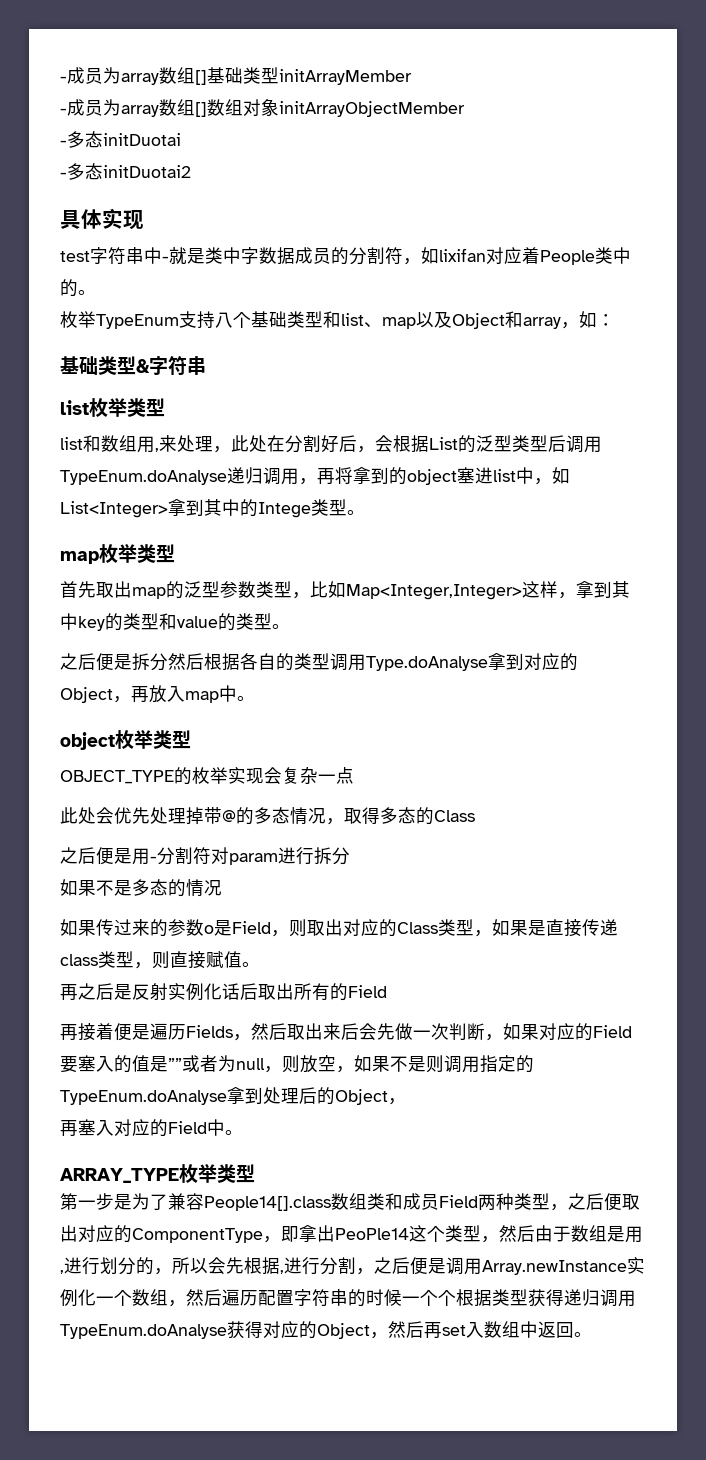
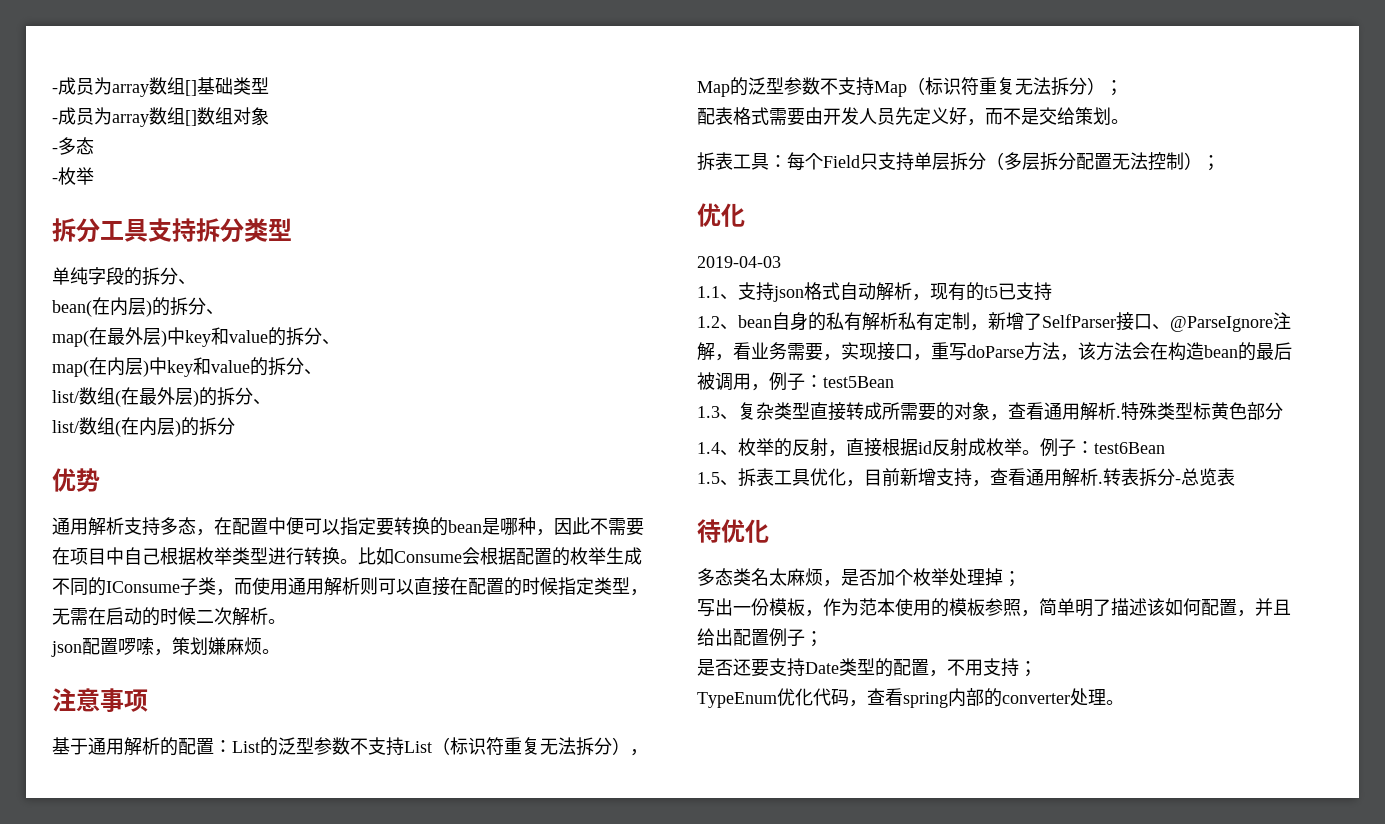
[279,69,412,85] initArrayMember -> (269, 85) none
[279,101,465,117] [60,131,181,148] [60,163,191,180] [60,208,144,230] [60,247,631,265] [60,279,96,297] [60,311,615,329] [60,356,206,375] [60,398,165,417] [60,435,602,453] [60,467,570,485] [60,499,365,518] [60,544,175,564] [60,581,630,600] [60,613,290,631] [60,653,578,671] [60,685,255,703] [60,730,191,750] [60,767,354,785] [60,807,475,825] [60,847,350,865] [60,879,222,897] [60,919,618,937] [60,951,260,969] [60,983,387,1001] [60,1023,632,1041] [60,1055,534,1073] [60,1087,406,1105] [60,1119,243,1137] [60,1164,255,1183] [60,1193,640,1211] [60,1225,643,1243] [60,1257,645,1275] [60,1289,636,1307] [60,1321,574,1339] initArrayObjectMember // -多态initDuotai // -多态initDuotai2 // 具体实现 // test字符串中-就是类中字数据成员的分割符，如lixifan对应着People类中的。 // 枚举TypeEnum支持八个基础类型和list、map以及Object和array，如： // 基础类型&字符串 // list枚举类型 // list和数组用,来处理，此处在分割好后，会根据List的泛型类型后调用TypeEnum.doAnalyse递归调用，再将拿到的object塞进list中，如List<Integer>拿到其中的Intege类型。 // map枚举类型 // 首先取出map的泛型参数类型，比如Map<Integer,Integer>这样，拿到其中key的类型和value的类型。 // 之后便是拆分然后根据各自的类型调用Type.doAnalyse拿到对应的Object，再放入map中。 // object枚举类型 // OBJECT_TYPE的枚举实现会复杂一点 // 此处会优先处理掉带@的多态情况，取得多态的Class // 之后便是用-分割符对param进行拆分 // 如果不是多态的情况 // 如果传过来的参数o是Field，则取出对应的Class类型，如果是直接传递class类型，则直接赋值。 // 再之后是反射实例化话后取出所有的Field // 再接着便是遍历Fields，然后取出来后会先做一次判断，如果对应的Field要塞入的值是””或者为null，则放空，如果不是则调用指定的TypeEnum.doAnalyse拿到处理后的Object， // 再塞入对应的Field中。 // ARRAY_TYPE枚举类型 // 第一步是为了兼容People14[].class数组类和成员Field两种类型，之后便取出对应的ComponentType，即拿出PeoPle14这个类型，然后由于数组是用,进行划分的，所以会先根据,进行分割，之后便是调用Array.newInstance实例化一个数组，然后遍历配置字符串的时候一个个根据类型获得递归调用TypeEnum.doAnalyse获得对应的Object，然后再set入数组中返回 -> [52,137,94,155] [52,167,94,185] [52,218,292,243] [52,267,196,286] [52,297,224,317] [52,327,340,347] [52,357,322,377] [52,387,271,407] [52,417,235,437] [52,468,100,492] [52,517,644,536] [52,547,642,566] [52,577,648,596] [52,607,286,626] [51,637,280,657] [52,688,148,712] [52,737,648,756] [697,77,1123,97] [697,107,1129,126] [697,152,1220,171] [697,203,745,227] [697,256,781,268] [697,282,1052,302] [697,312,1291,332] [697,342,1292,361] [697,372,894,391] [697,402,1283,421] [697,438,1165,457] [697,468,1235,487] [697,519,769,543] [697,568,1021,587] [697,598,1291,617] [697,628,823,647] [697,658,1037,677] [697,688,1106,708] // -多态 // -枚举 // 拆分工具支持拆分类型 // 单纯字段的拆分、 // bean(在内层)的拆分、 // map(在最外层)中key和value的拆分、 // map(在内层)中key和value的拆分、 // list/数组(在最外层)的拆分、 // list/数组(在内层)的拆分 // 优势 // 通用解析支持多态，在配置中便可以指定要转换的bean是哪种，因此不需要在项目中自己根据枚举类型进行转换。比如Consume会根据配置的枚举生成不同的IConsume子类，而使用通用解析则可以直接在配置的时候指定类型，无需在启动的时候二次解析。 // json配置啰嗦，策划嫌麻烦。 // 注意事项 // 基于通用解析的配置：List的泛型参数不支持List（标识符重复无法拆分），Map的泛型参数不支持Map（标识符重复无法拆分）； // 配表格式需要由开发人员先定义好，而不是交给策划。 // 拆表工具：每个Field只支持单层拆分（多层拆分配置无法控制）； // 优化 // 2019-04-03 // 1.1、支持json格式自动解析，现有的t5已支持 // 1.2、bean自身的私有解析私有定制，新增了SelfParser接口、@ParseIgnore注解，看业务需要，实现接口，重写doParse方法，该方法会在构造bean的最后被调用，例子：test5Bean // 1.3、复杂类型直接转成所需要的对象，查看通用解析.特殊类型标黄色部分 // 1.4、枚举的反射，直接根据id反射成枚举。例子：test6Bean // 1.5、拆表工具优化，目前新增支持，查看通用解析.转表拆分-总览表 // 待优化 // 多态类名太麻烦，是否加个枚举处理掉； // 写出一份模板，作为范本使用的模板参照，简单明了描述该如何配置，并且给出配置例子； // 是否还要支持Date类型的配置，不用支持； // TypeEnum优化代码，查看spring内部的converter处理

